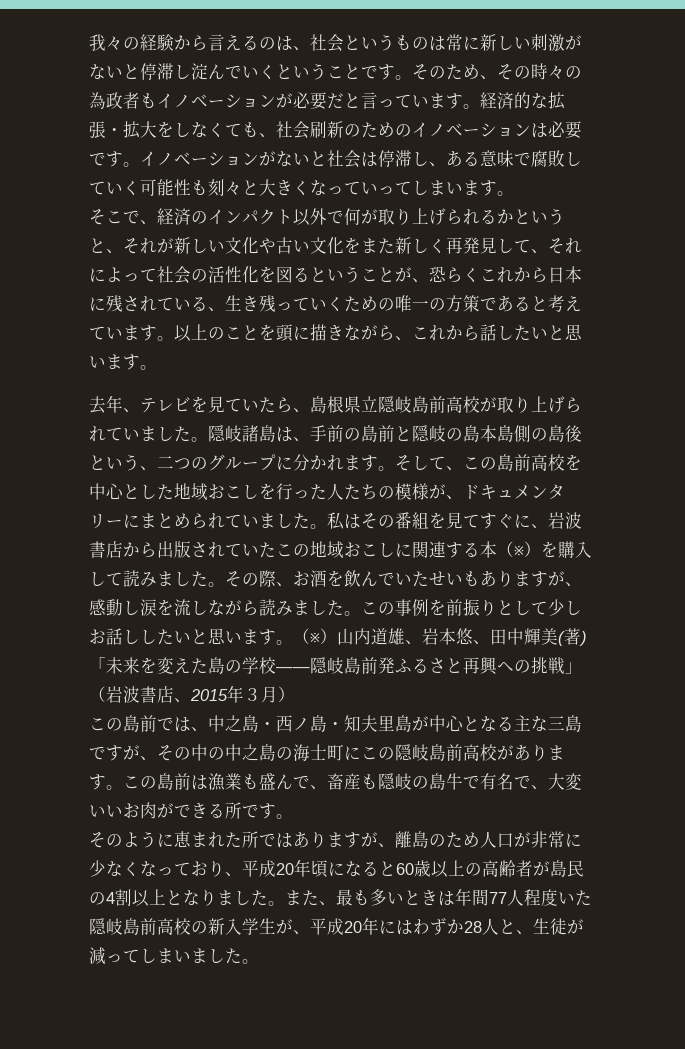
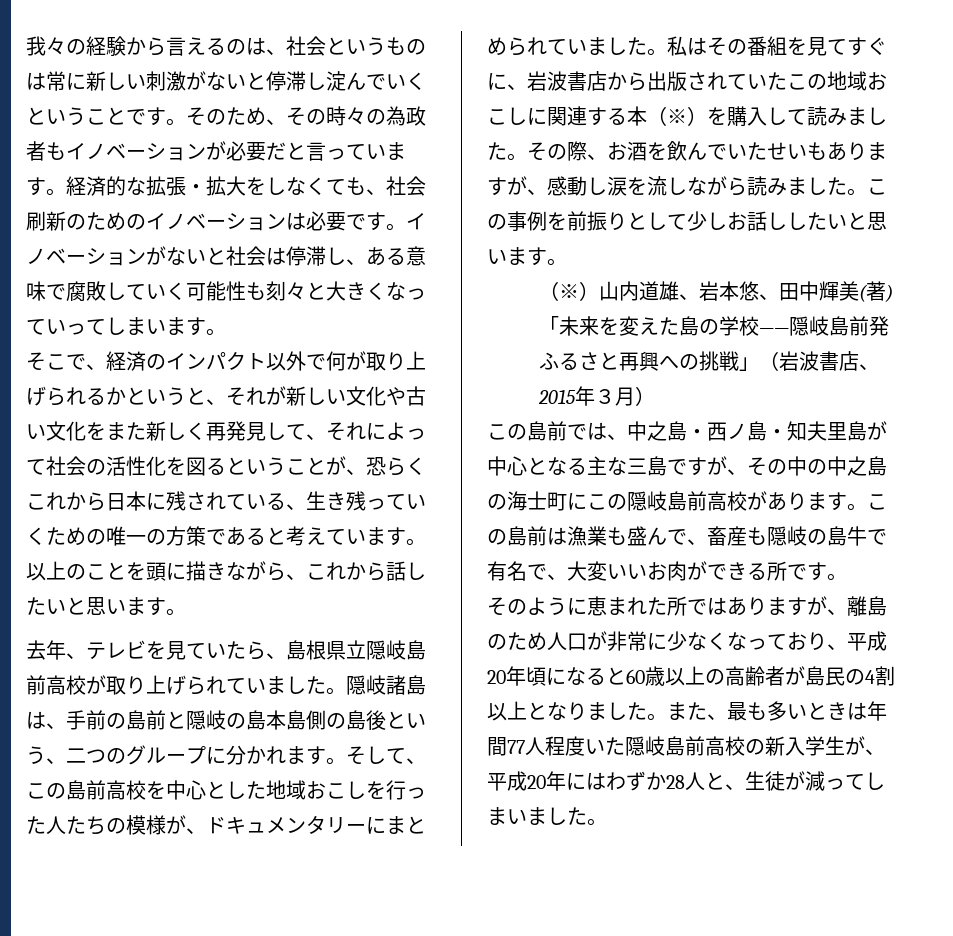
(293, 642) none -> (567, 262) //

